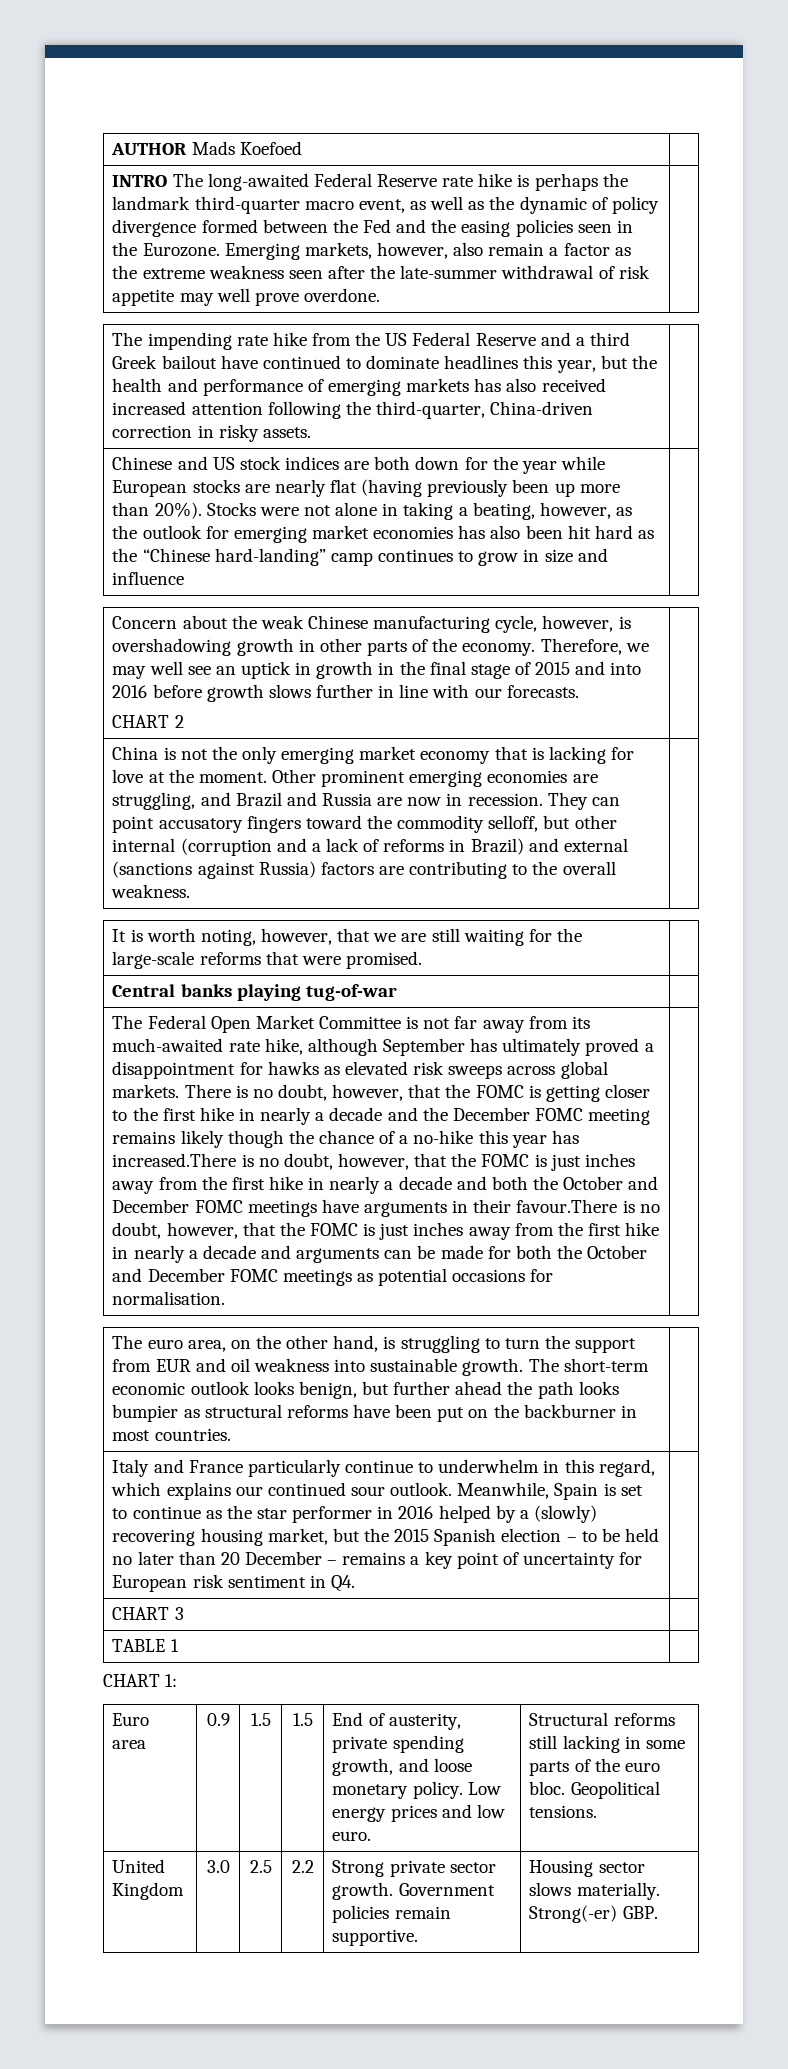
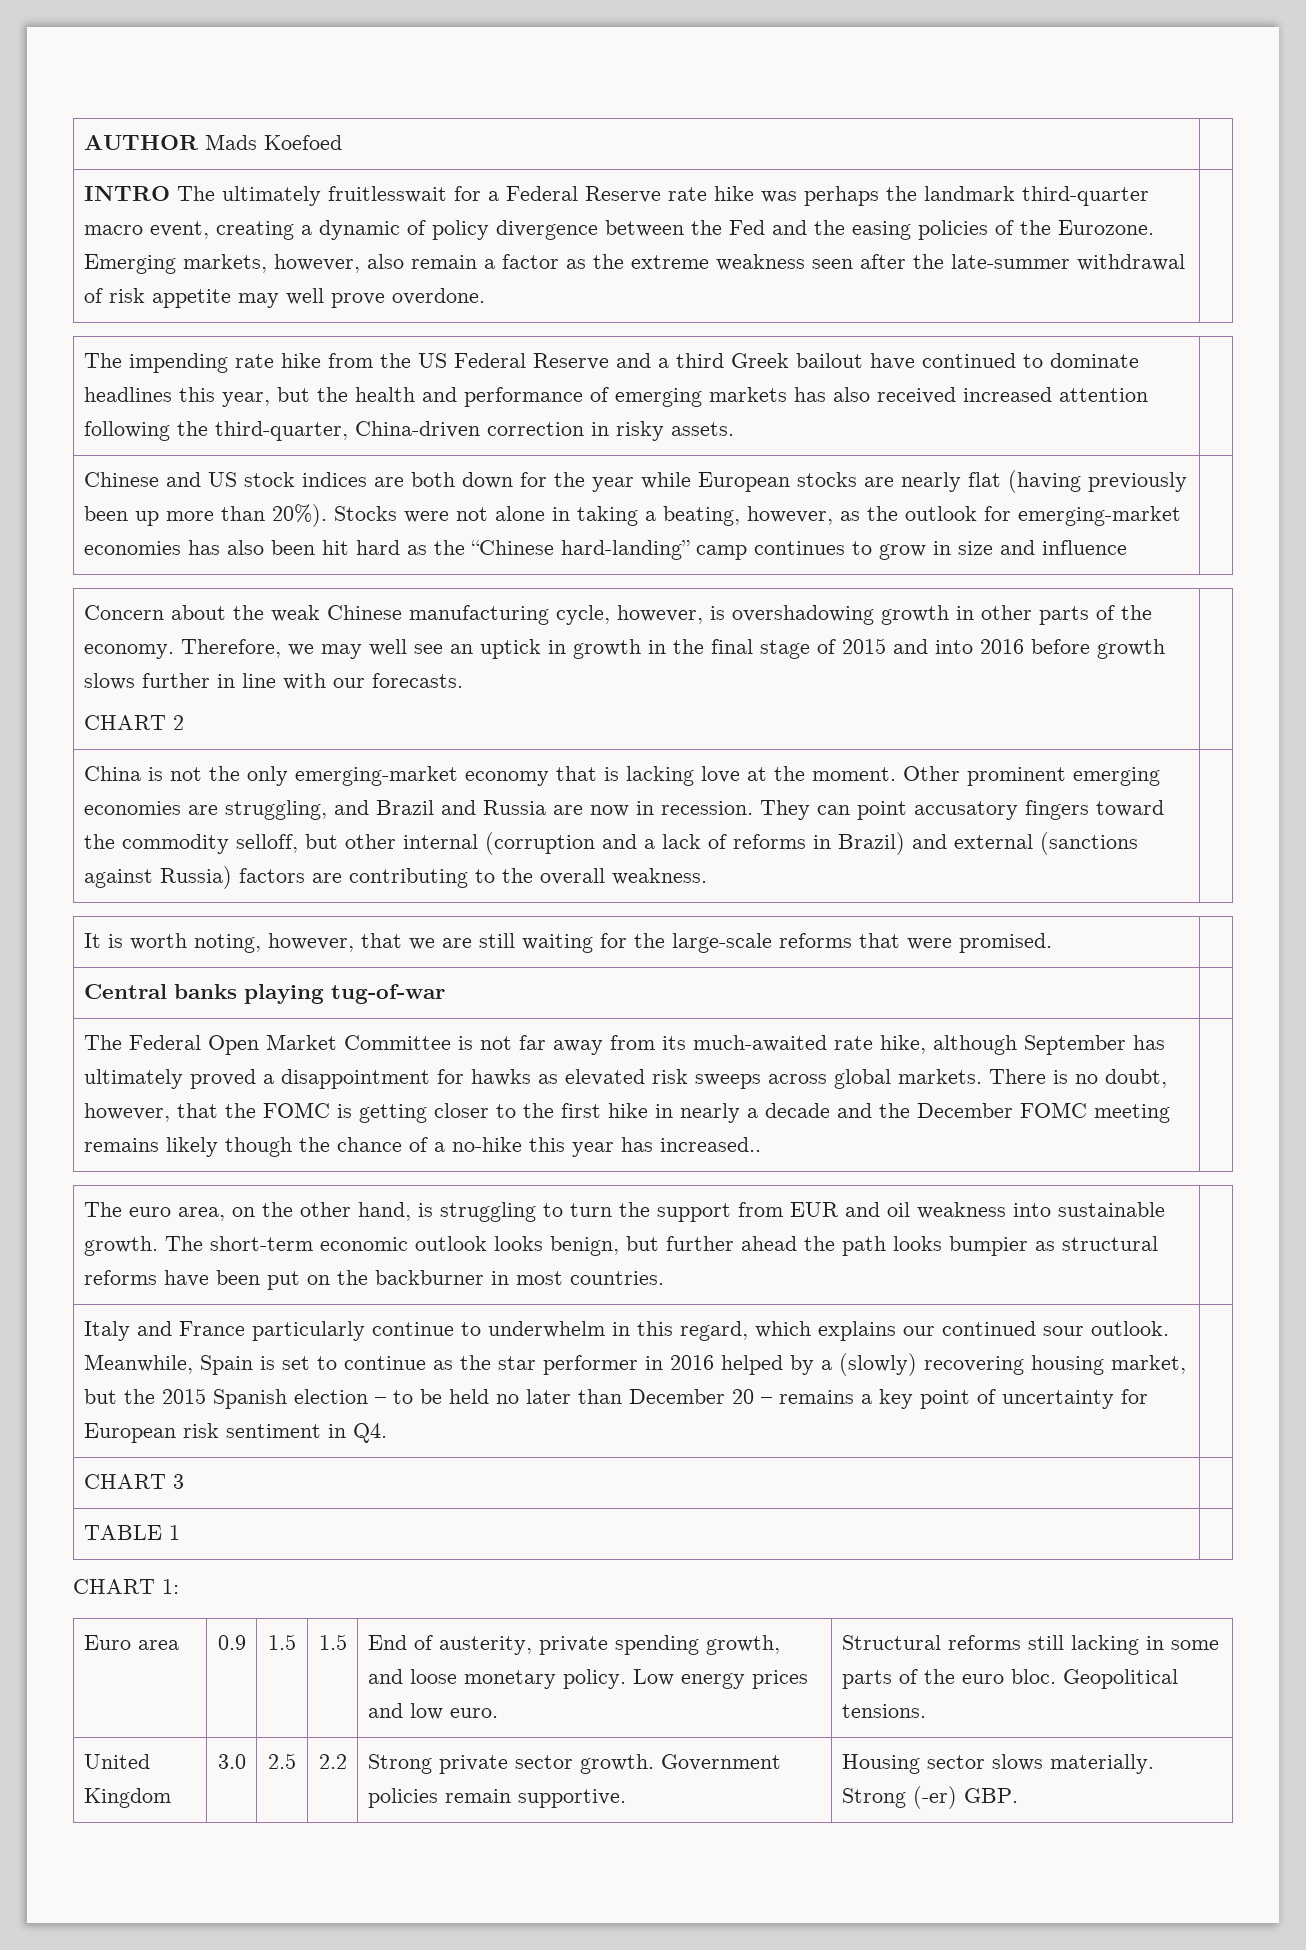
[207,173,309,191] long-awaited -> [221,186,499,206] ultimately fruitlesswait for a
[517,174,530,187] is -> [760,191,797,203] was
[409,196,515,210] as well as the -> [215,221,312,240] creating a
[201,219,258,233] formed -> (598, 230) none
[577,220,633,233] seen in -> [994,220,1014,235] of
[233,525,369,543] emerging market -> [1017,506,1181,526] emerging-market
[281,746,417,764] emerging market -> [294,766,458,786] emerging-market
[610,747,634,760] for -> (694, 776) none
[112,1153,635,1171] [112,1176,659,1194] [112,1199,660,1217] [112,1222,660,1240] [112,1245,648,1263] [112,1268,554,1286] [112,1291,226,1305] increased.There is no doubt, however, that the FOMC is just inches away from the first hike in nearly a decade and both the October and December FOMC meetings have arguments in their favour.There is no doubt, however, that the FOMC is just inches away from the first hike in nearly a decade and arguments can be made for both the October and December FOMC meetings as potential occasions for normalisation. -> [659,1137,761,1152] increased..
[220,1551,322,1565] 20 December -> [628,1389,754,1404] December 20
[529,1905,618,1923] Strong(-er) -> [841,1786,957,1809] Strong (-er)

